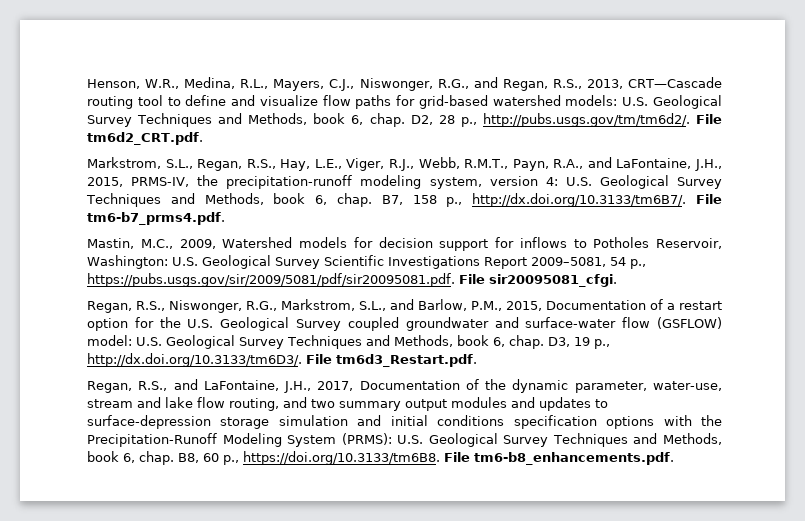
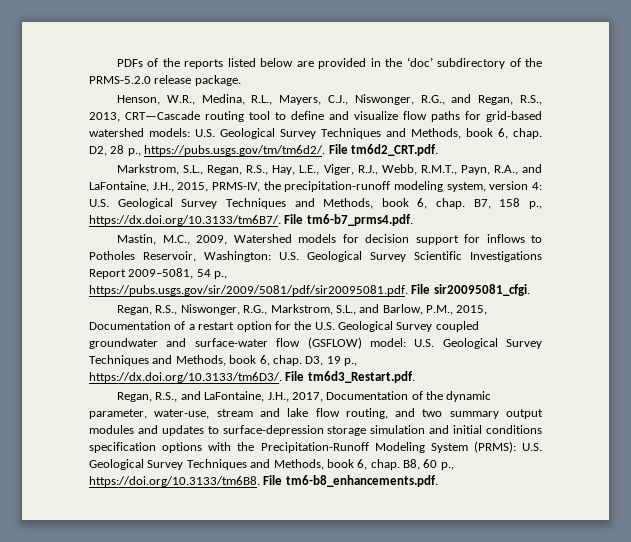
(87, 84) none -> [117,57,543,69] [89,75,241,86] PDFs of the reports listed below are provided in the ‘doc’ subdirectory of the PRMS-5.2.0 release package. //
[482,113,690,127] http://pubs.usgs.gov/tm/tm6d2/. -> [144,145,326,156] https://pubs.usgs.gov/tm/tm6d2/.
[472,193,687,207] http://dx.doi.org/10.3133/tm6B7/. -> [89,215,281,226] https://dx.doi.org/10.3133/tm6B7/.
[87,353,302,367] http://dx.doi.org/10.3133/tm6D3/. -> [89,372,282,383] https://dx.doi.org/10.3133/tm6D3/.

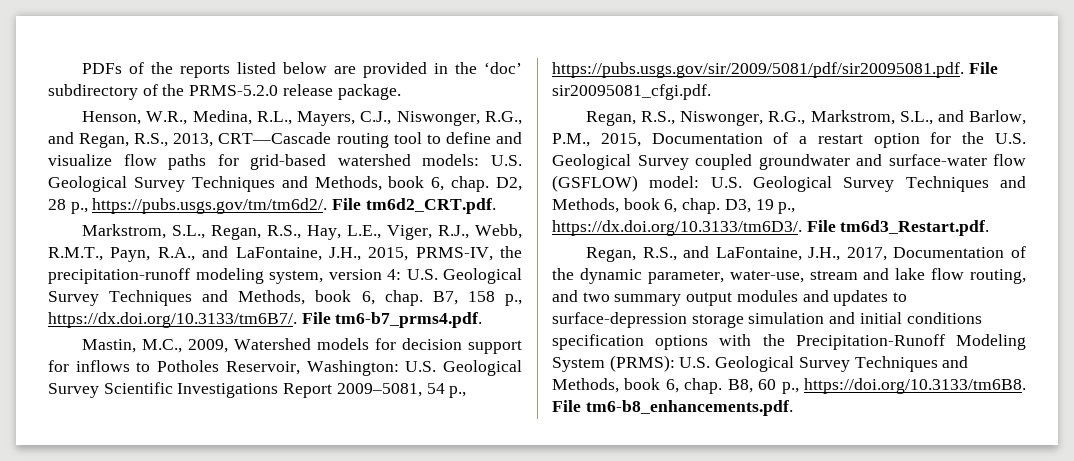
[433,284,530,296] sir20095081_cfgi. -> [552,84,711,100] sir20095081_cfgi.pdf.

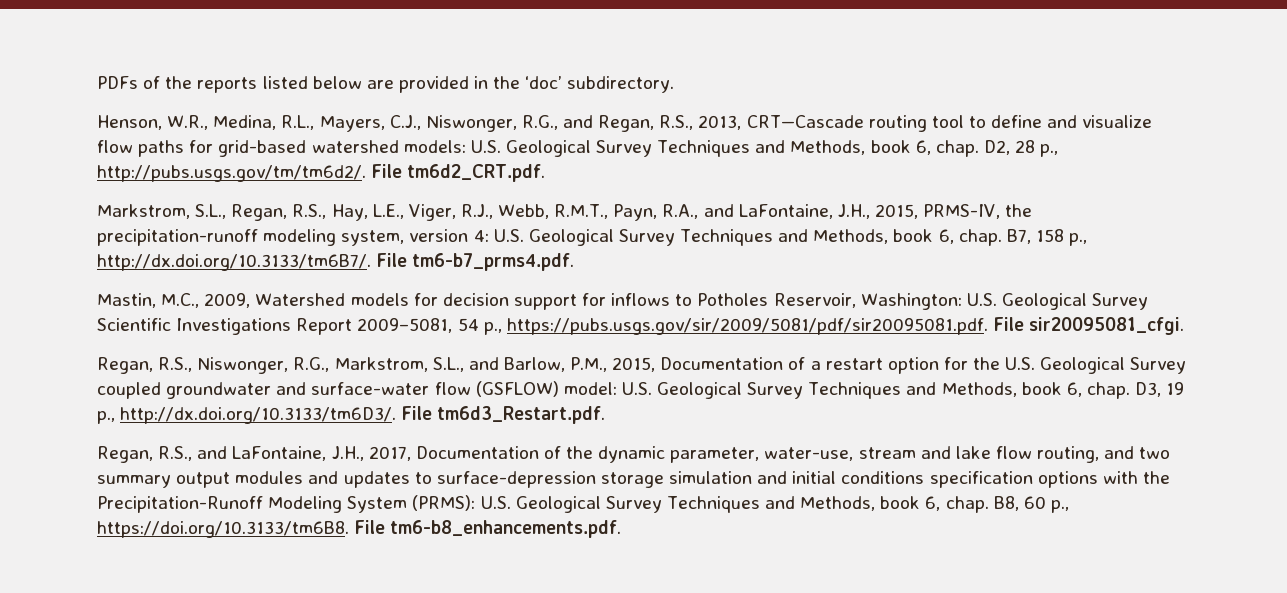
[48,84,401,100] subdirectory of the PRMS-5.2.0 release package. -> [567,76,675,93] subdirectory.
[92,198,328,214] https://pubs.usgs.gov/tm/tm6d2/. -> [97,165,366,182] http://pubs.usgs.gov/tm/tm6d2/.
[48,312,297,328] https://dx.doi.org/10.3133/tm6B7/. -> [97,254,371,271] http://dx.doi.org/10.3133/tm6B7/.
[552,84,711,100] sir20095081_cfgi.pdf. -> [1029,317,1185,335] sir20095081_cfgi.
[552,220,802,236] https://dx.doi.org/10.3133/tm6D3/. -> [120,407,397,424] http://dx.doi.org/10.3133/tm6D3/.

